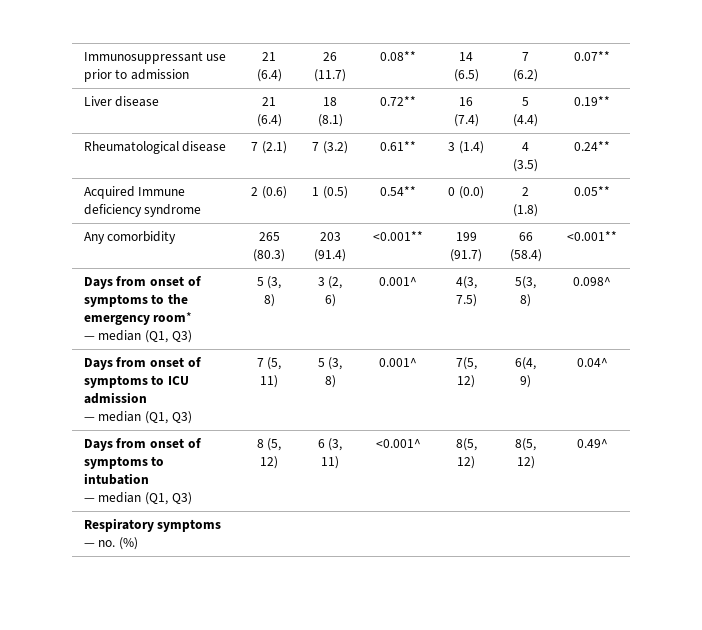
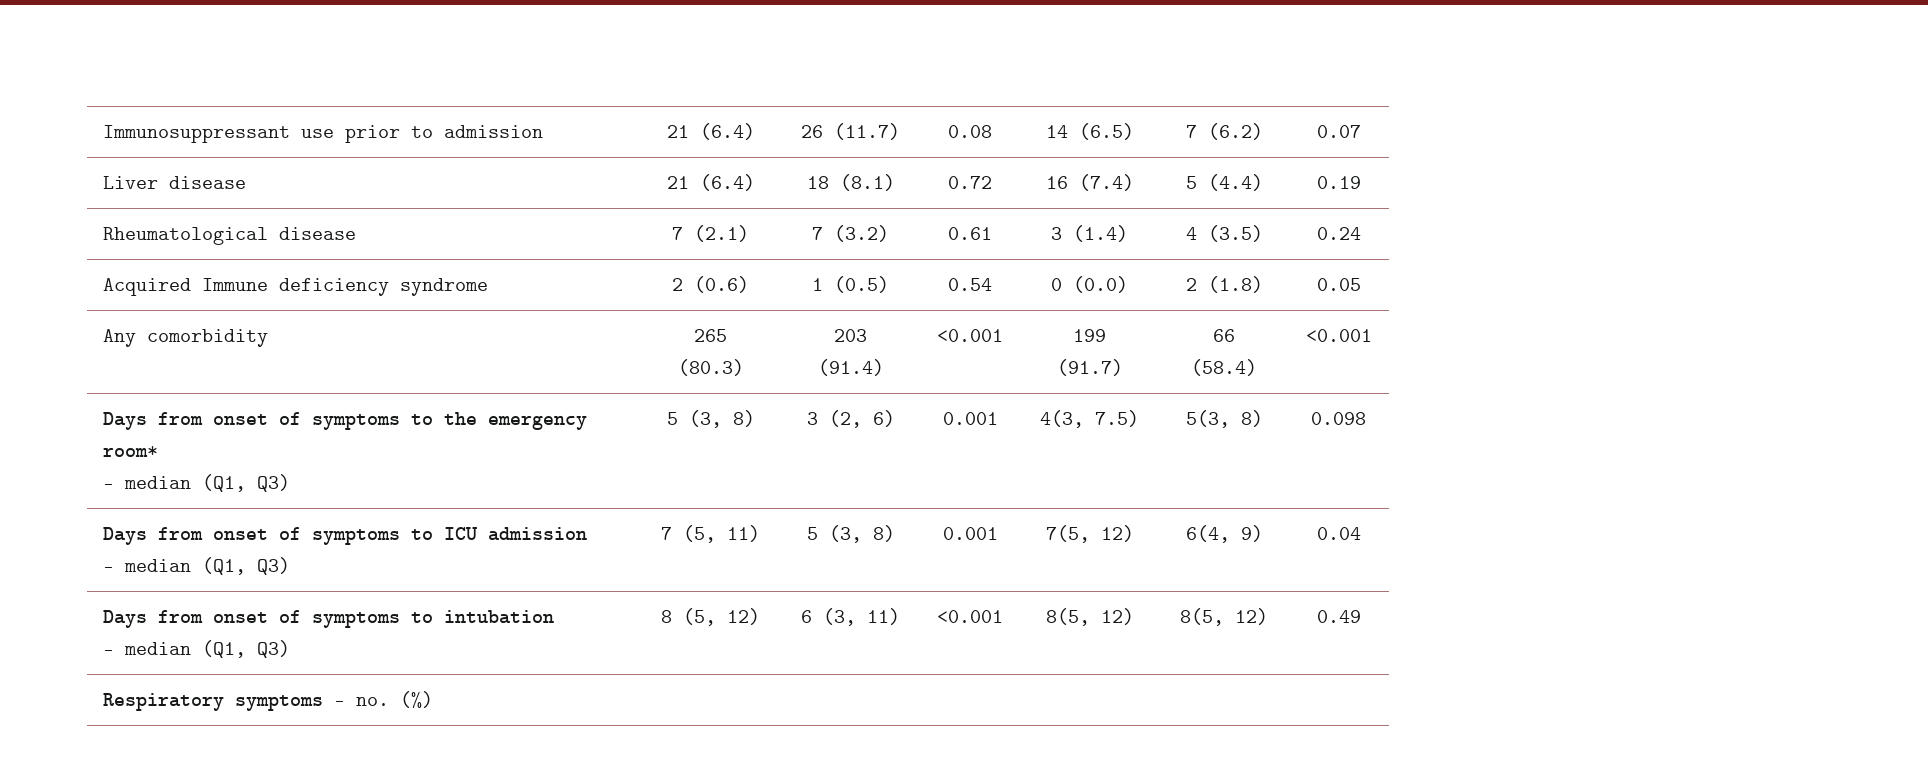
[380,51,416,61] 0.08** -> [948,125,992,138] 0.08
[574,51,610,61] 0.07** -> [1316,125,1361,138] 0.07
[380,96,416,106] 0.72** -> [948,176,992,189] 0.72
[574,96,610,106] 0.19** -> [1316,176,1361,189] 0.19
[380,141,416,151] 0.61** -> [948,227,992,240] 0.61
[574,141,610,151] 0.24** -> [1316,227,1361,240] 0.24
[380,186,416,196] 0.54** -> [948,278,992,291] 0.54
[574,186,610,196] 0.05** -> [1316,278,1361,291] 0.05
[373,231,423,241] <0.001** -> [937,329,1003,342] <0.001
[567,231,617,241] <0.001** -> [1305,329,1372,342] <0.001
[379,276,417,286] 0.001^ -> [942,412,998,425] 0.001
[573,276,611,286] 0.098^ -> [1311,412,1366,425] 0.098
[379,357,417,367] 0.001^ -> [942,527,998,540] 0.001
[576,357,608,367] 0.04^ -> [1316,527,1361,540] 0.04
[375,438,421,448] <0.001^ -> [937,610,1003,623] <0.001
[576,438,608,448] 0.49^ -> [1316,610,1361,623] 0.49

